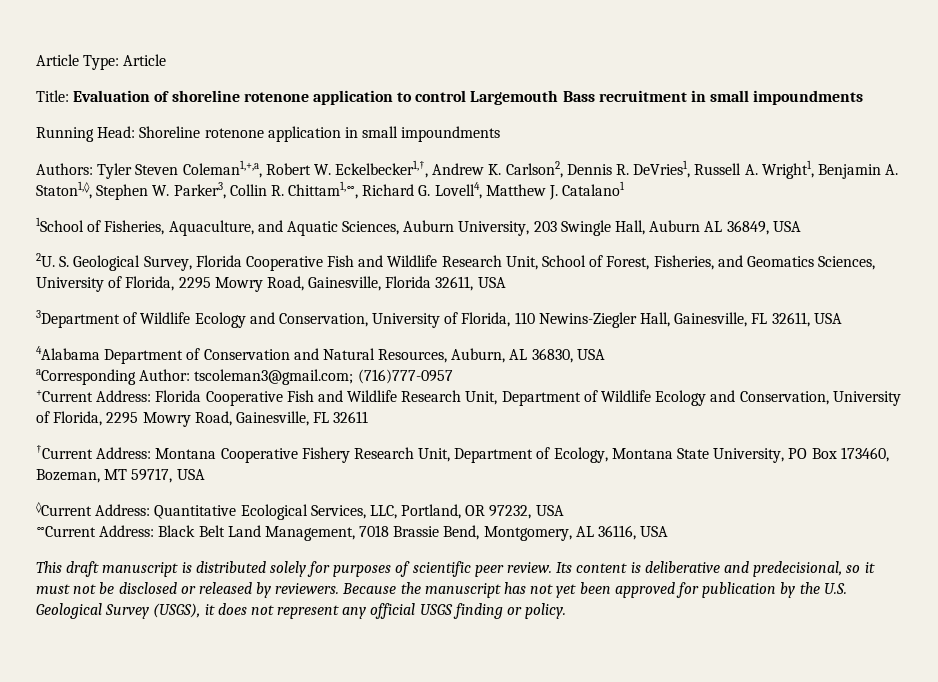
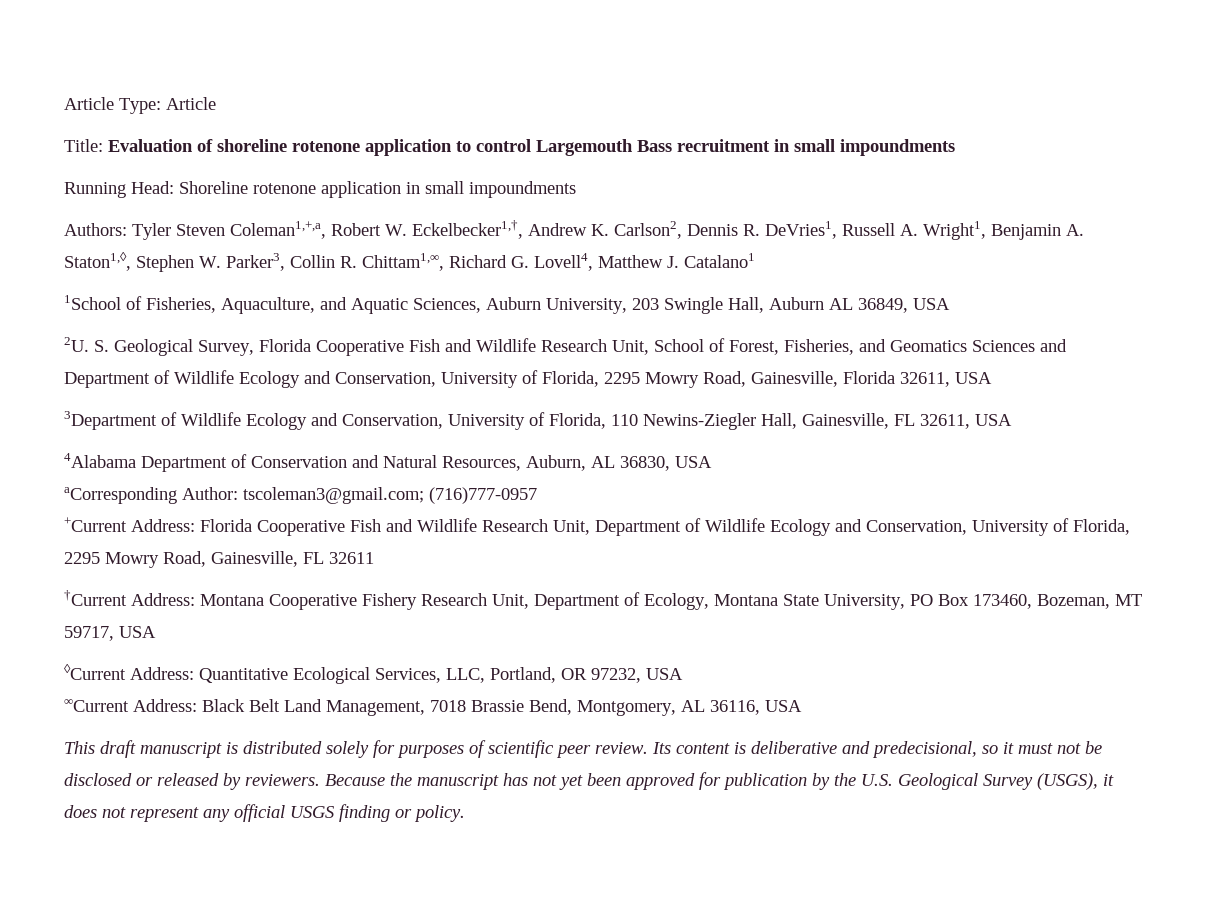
[818,256,876,270] Sciences, -> [972,339,1067,352] [64,370,436,388] Sciences and Department of Wildlife Ecology and Conservation,

